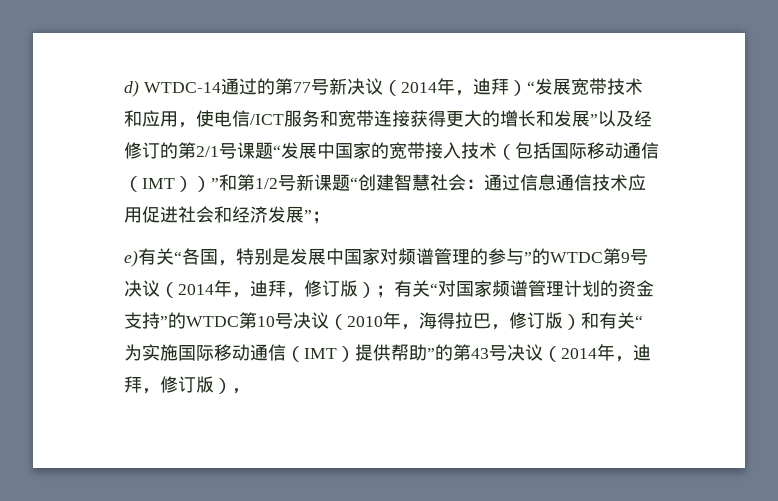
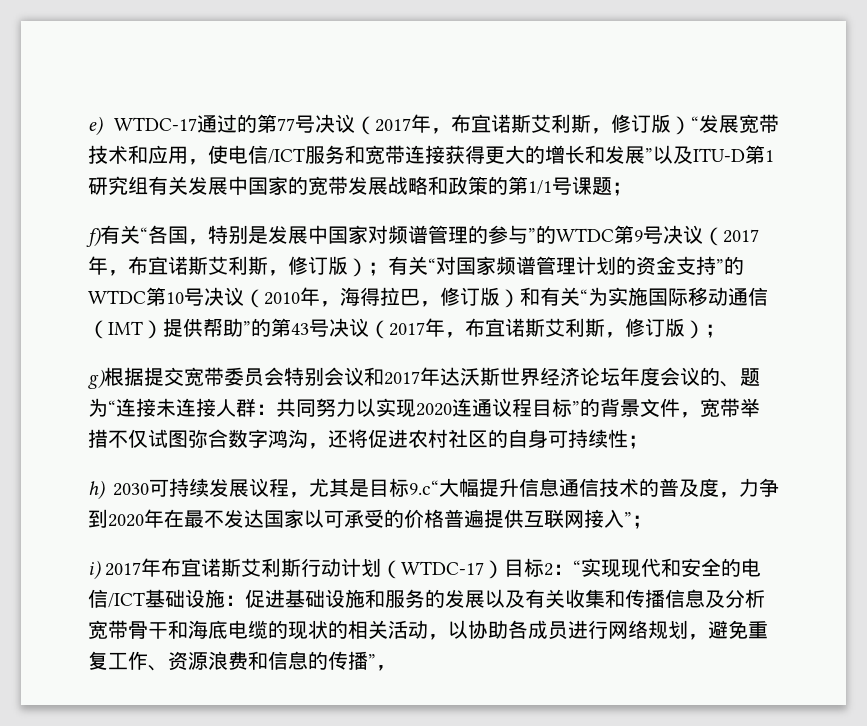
[124,80,221,97] d) WTDC-14 -> [88,116,198,136] e) WTDC-17
[328,78,509,96] 新决议（2014年，迪拜 -> [315,114,671,135] 决议（2017年，布宜诺斯艾利斯，修订版
[634,110,652,127] [124,142,659,160] [124,174,646,192] [124,206,330,224] [124,250,138,267] 经修订的第2/1号课题“发展中国家的宽带接入技术（包括国际移动通信（IMT））”和第1/2号新课题“创建智慧社会：通过信息通信技术应用促进社会和经济发展”； // e) -> [693,145,774,164] [88,176,632,196] [86,227,101,247] ITU-D第1研究组有关发展中国家的宽带发展战略和政策的第1/1号课题； // f)
[178,280,286,298] 2014年，迪拜 -> [723,229,759,243] [88,256,268,276] 2017年，布宜诺斯艾利斯
[561,344,651,362] [124,376,232,394] 2014年，迪拜，修订版） -> [389,318,725,339] [88,367,760,389] [88,398,760,418] [88,429,648,449] [88,478,779,500] [88,509,652,529] [88,558,762,580] [88,589,765,608] [88,620,768,640] [88,651,376,671] 2017年，布宜诺斯艾利斯，修订版）； // g)根据提交宽带委员会特别会议和2017年达沃斯世界经济论坛年度会议的、题为“连接未连接人群：共同努力以实现2020连通议程目标”的背景文件，宽带举措不仅试图弥合数字鸿沟，还将促进农村社区的自身可持续性； // h) 2030可持续发展议程，尤其是目标9.c“大幅提升信息通信技术的普及度，力争到2020年在最不发达国家以可承受的价格普遍提供互联网接入”； // i) 2017年布宜诺斯艾利斯行动计划（WTDC-17）目标2：“实现现代和安全的电信/ICT基础设施：促进基础设施和服务的发展以及有关收集和传播信息及分析宽带骨干和海底电缆的现状的相关活动，以协助各成员进行网络规划，避免重复工作、资源浪费和信息的传播”

